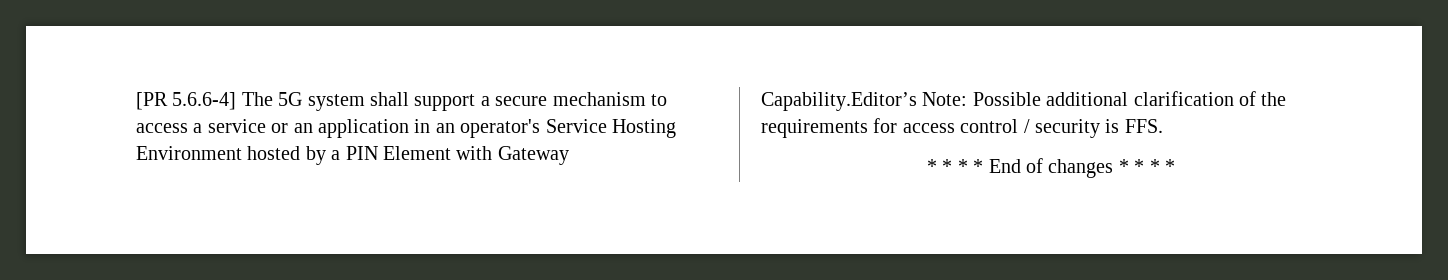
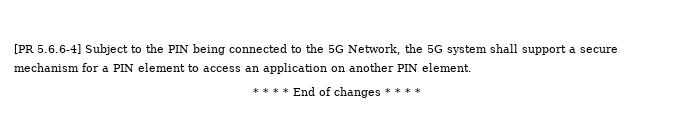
[241,92,273,106] The -> [85,44,423,55] Subject to the PIN being connected to the 5G Network, the
[650,94,667,106] [136,119,676,138] [136,146,569,165] [761,91,1287,111] [761,118,1163,138] to access a service or an application in an operator's Service Hosting Environment hosted by a PIN Element with Gateway Capability.Editor’s Note: Possible additional clarification of the requirements for access control / security is FFS. -> [82,63,472,74] for a PIN element to access an application on another PIN element.

